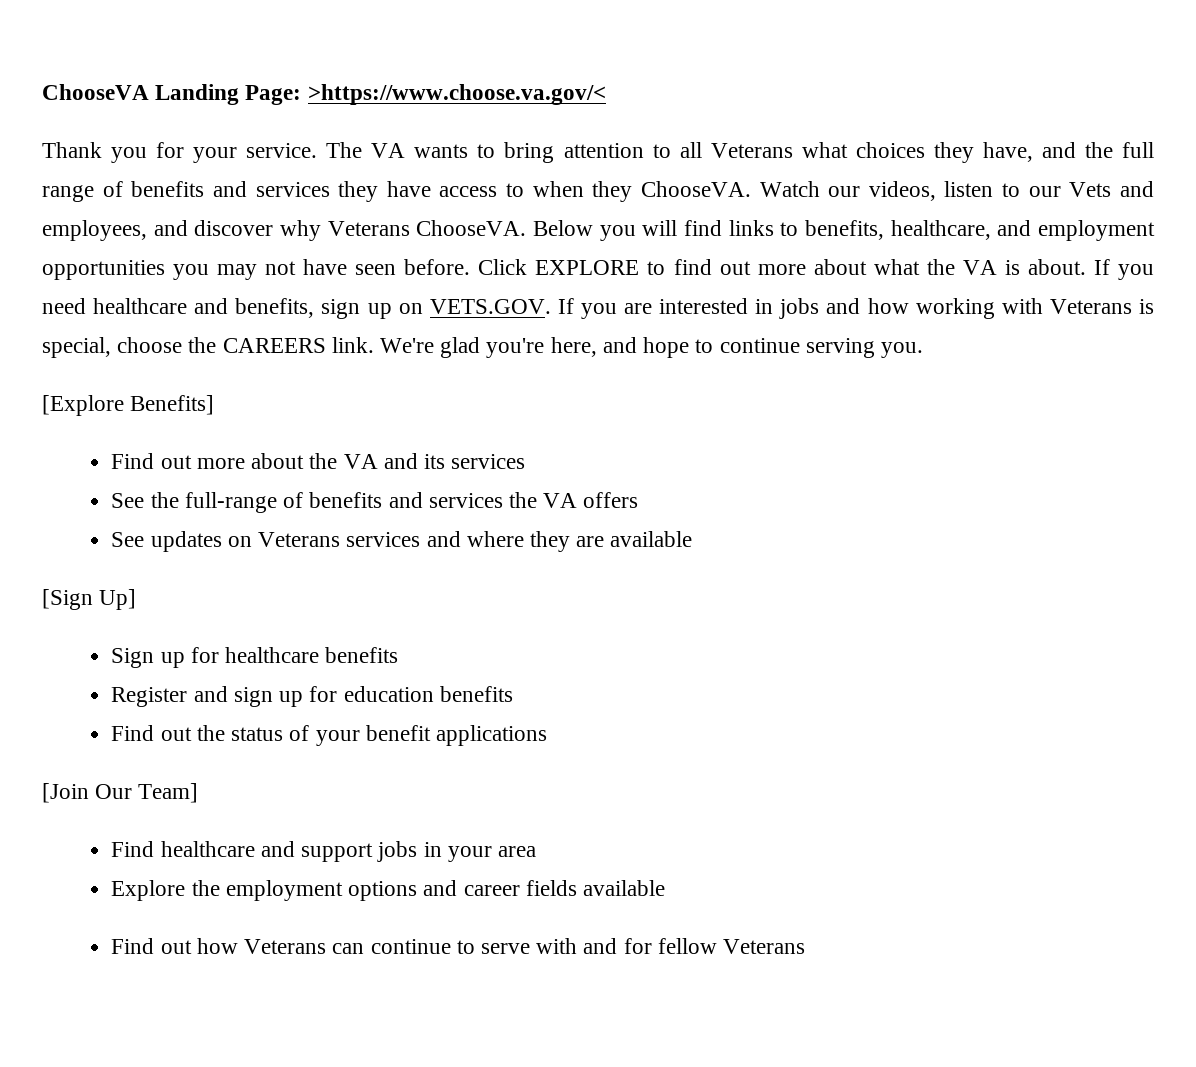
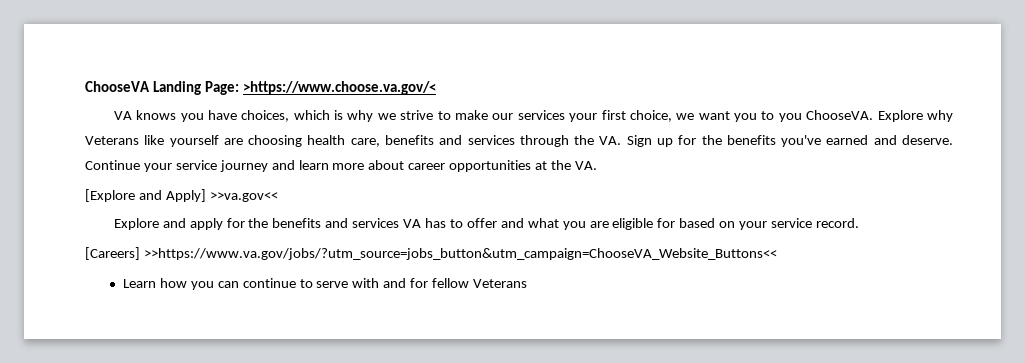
[42,142,1154,163] [42,181,1154,202] [42,220,1155,241] [42,259,1154,280] [42,298,1154,319] [42,337,923,358] [42,395,215,416] [111,453,526,469] [111,492,639,513] [111,531,693,552] [42,589,137,610] [111,647,399,668] [111,686,513,707] [111,725,547,746] [42,783,199,803] [111,841,536,862] [111,880,665,901] [111,938,327,954] Thank you for your service. The VA wants to bring attention to all Veterans what choices they have, and the full range of benefits and services they have access to when they ChooseVA. Watch our videos, listen to our Vets and employees, and discover why Veterans ChooseVA. Below you will find links to benefits, healthcare, and employment opportunities you may not have seen before. Click EXPLORE to find out more about what the VA is about. If you need healthcare and benefits, sign up on VETS.GOV. If you are interested in jobs and how working with Veterans is special, choose the CAREERS link. We're glad you're here, and hope to continue serving you. // [Explore Benefits] // Find out more about the VA and its services // See the full-range of benefits and services the VA offers // See updates on Veterans services and where they are available // [Sign Up] // Sign up for healthcare benefits // Register and sign up for education benefits // Find out the status of your benefit applications // [Join Our Team] // Find healthcare and support jobs in your area // Explore the employment options and career fields available // Find out how Veterans -> [113,110,953,122] [85,135,954,147] [85,160,597,172] [85,189,278,202] [113,218,859,230] [85,247,777,260] [122,278,214,290] VA knows you have choices, which is why we strive to make our services your first choice, we want you to you ChooseVA. Explore why Veterans like yourself are choosing health care, benefits and services through the VA. Sign up for the benefits you've earned and deserve. Continue your service journey and learn more about career opportunities at the VA. // [Explore and Apply] >>va.gov<< // Explore and apply for the benefits and services VA has to offer and what you are eligible for based on your service record. // [Careers] >>https://www.va.gov/jobs/?utm_source=jobs_button&utm_campaign=ChooseVA_Website_Buttons<< // Learn how you

